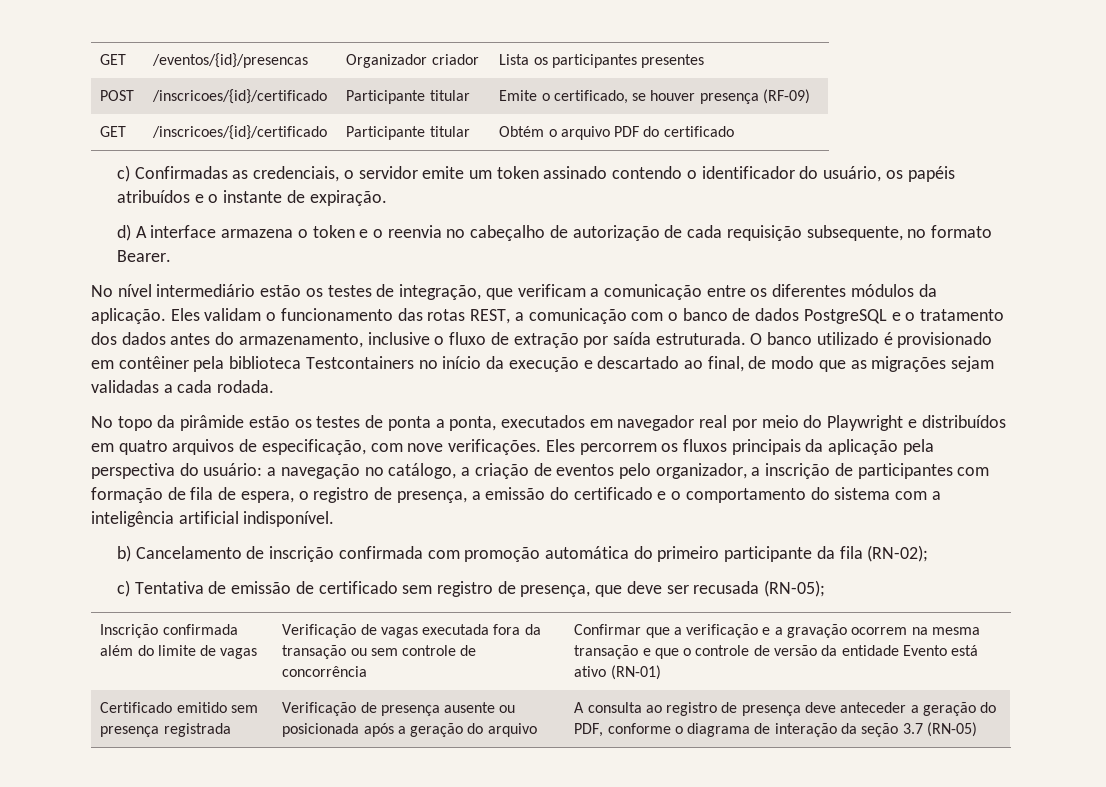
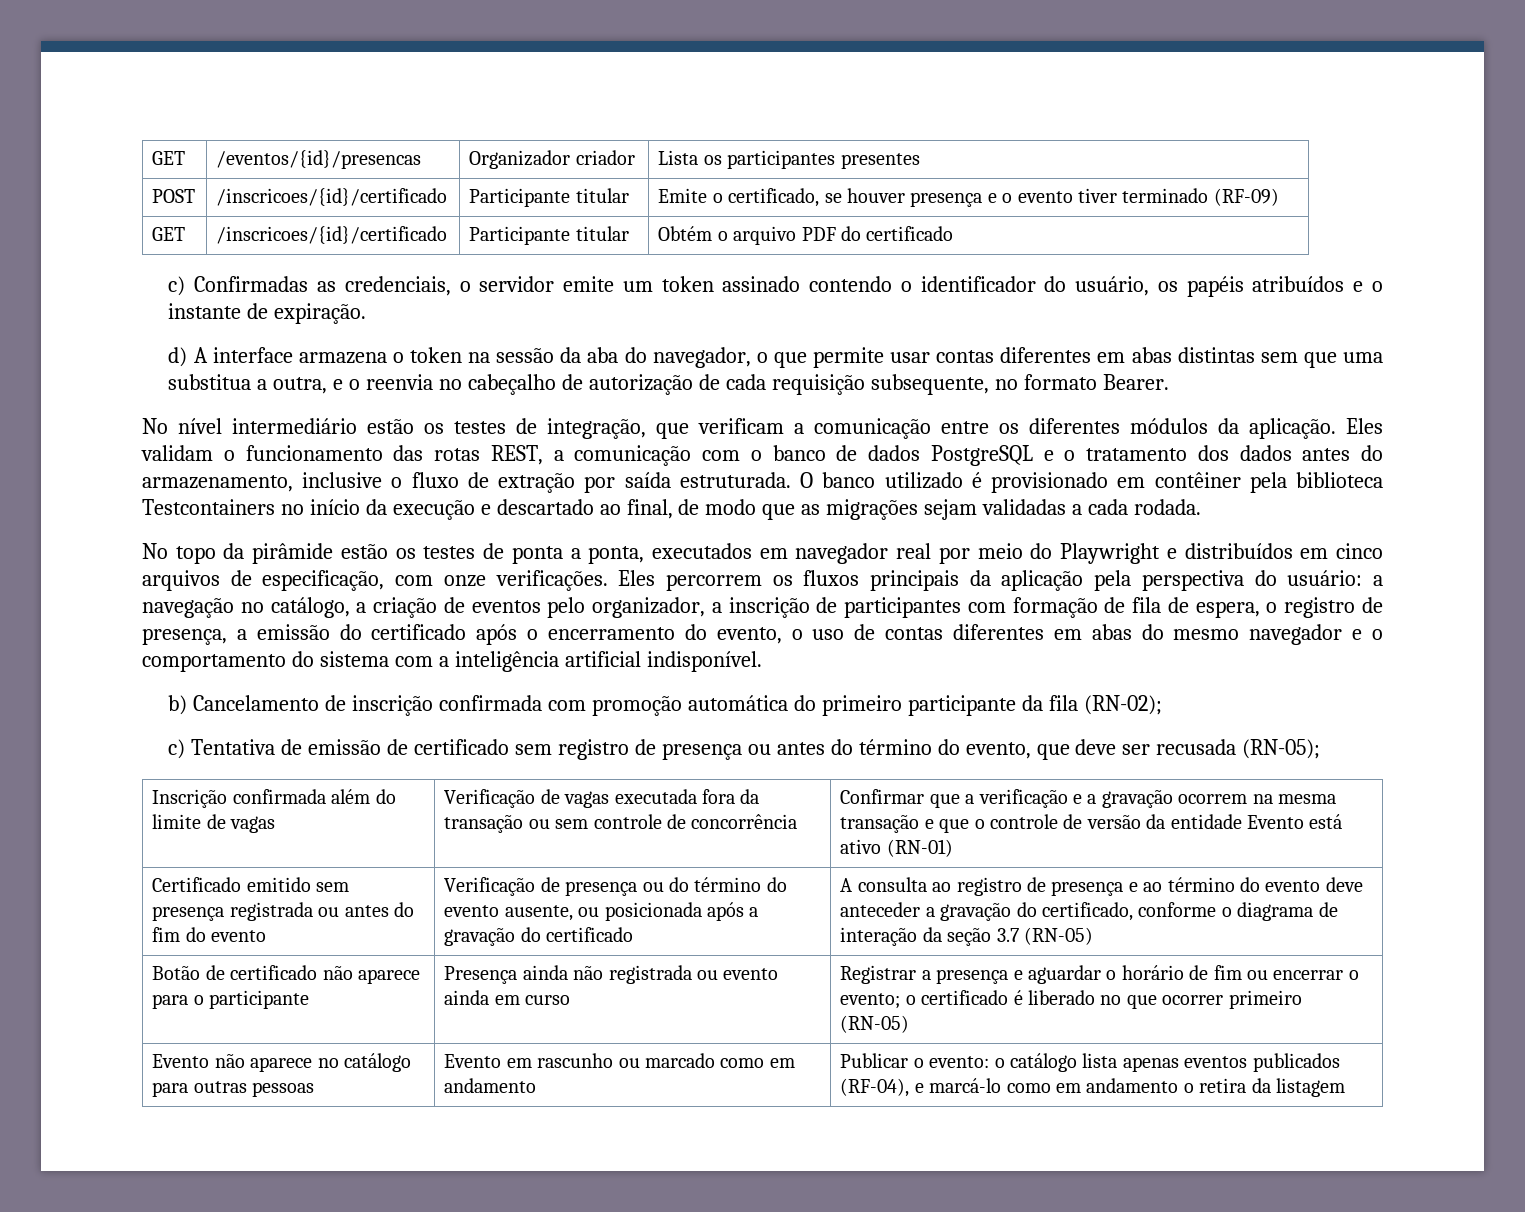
(759, 98) none -> [987,188,1209,203] e o evento tiver terminado
(355, 231) none -> [468,347,1384,368] [168,374,328,394] na sessão da aba do navegador, o que permite usar contas diferentes em abas distintas sem que uma substitua a outra,
[118,440,168,455] quatro -> [1336,543,1384,559] cinco
[407,443,444,452] nove -> [443,575,486,587] onze
(653, 493) none -> [476,624,1343,645] após o encerramento do evento, o uso de contas diferentes em abas do mesmo navegador
[520,585,591,597] presença, -> [661,739,1031,760] presença ou antes do término do evento,
[282,702,496,716] | Verificação de presença ausente -> [318,902,415,917] [152,927,267,942] [444,877,787,896] [444,905,573,921] ou antes do fim do evento | Verificação de presença ou do término do evento ausente,
[410,723,537,737] geração do arquivo -> [444,927,634,946] gravação do certificado
[805,702,997,716] [574,723,604,737] deve anteceder a geração do PDF, -> [1128,877,1363,892] [840,902,1134,921] e ao término do evento deve anteceder a gravação do certificado,
(978, 729) none -> [152,965,421,984] [152,990,310,1009] [444,965,779,984] [444,990,571,1005] [840,965,1359,984] [840,990,1302,1009] [840,1015,910,1033] [152,1053,412,1072] [152,1081,315,1097] [444,1053,795,1068] [444,1078,537,1093] [840,1053,1340,1072] [840,1078,1346,1097] // Botão de certificado não aparece para o participante | Presença ainda não registrada ou evento ainda em curso | Registrar a presença e aguardar o horário de fim ou encerrar o evento; o certificado é liberado no que ocorrer primeiro (RN-05) // Evento não aparece no catálogo para outras pessoas | Evento em rascunho ou marcado como em andamento | Publicar o evento: o catálogo lista apenas eventos publicados (RF-04), e marcá-lo como em andamento o retira da listagem

